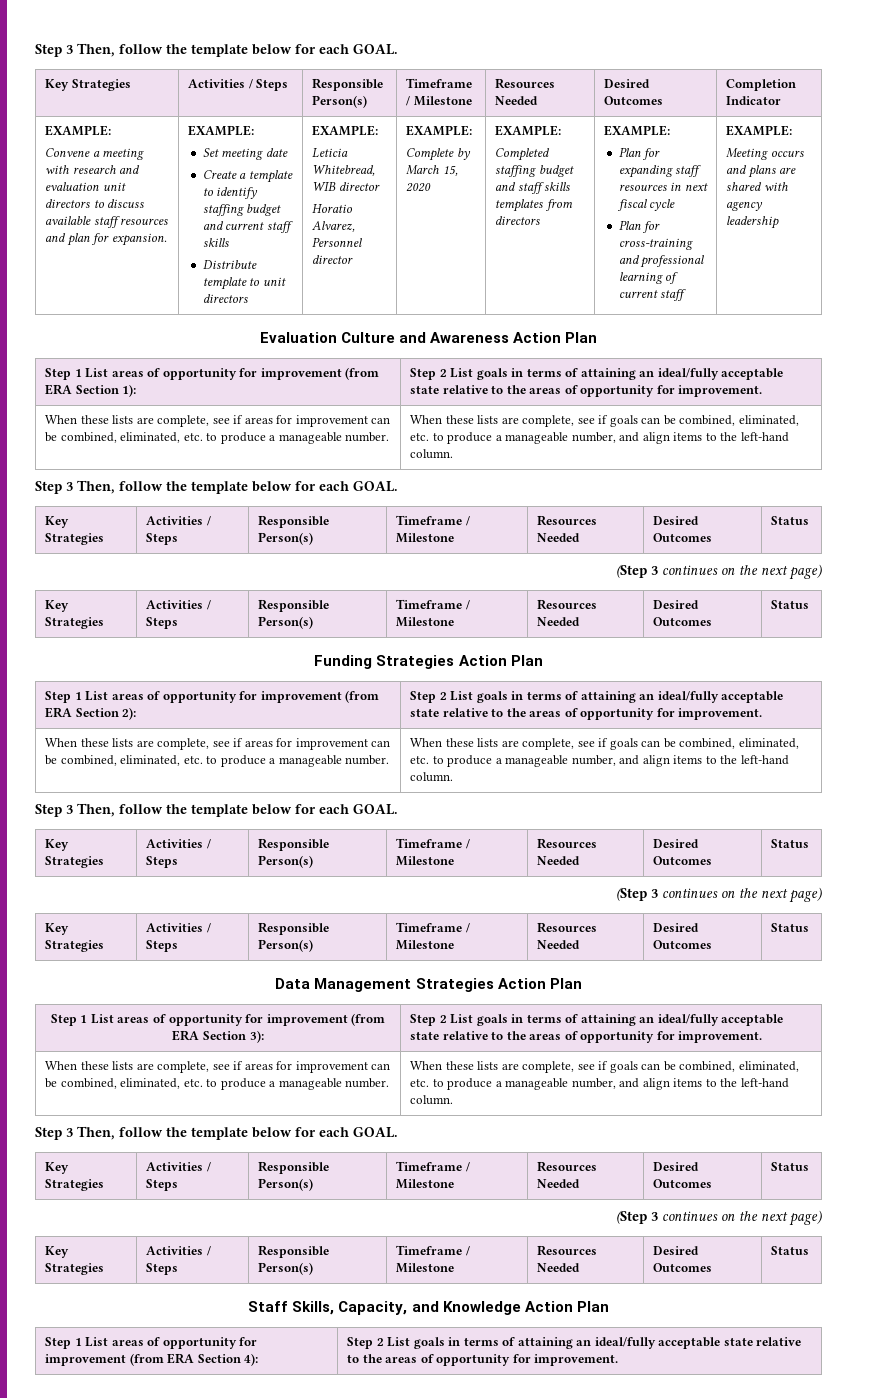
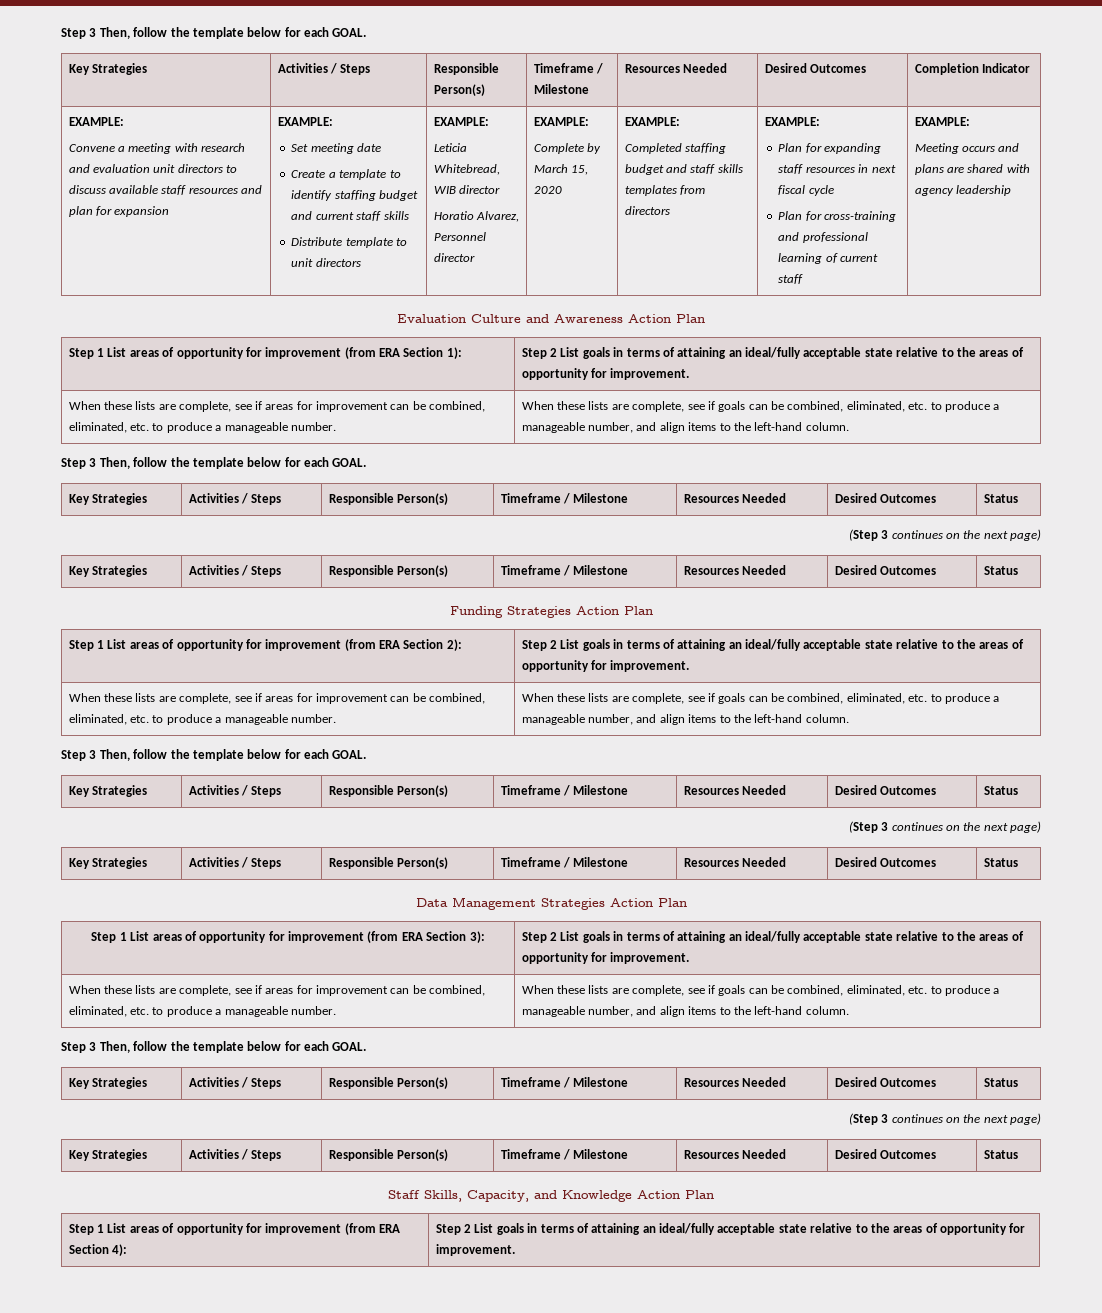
[111,233,167,246] expansion. -> [114,206,170,217] expansion

